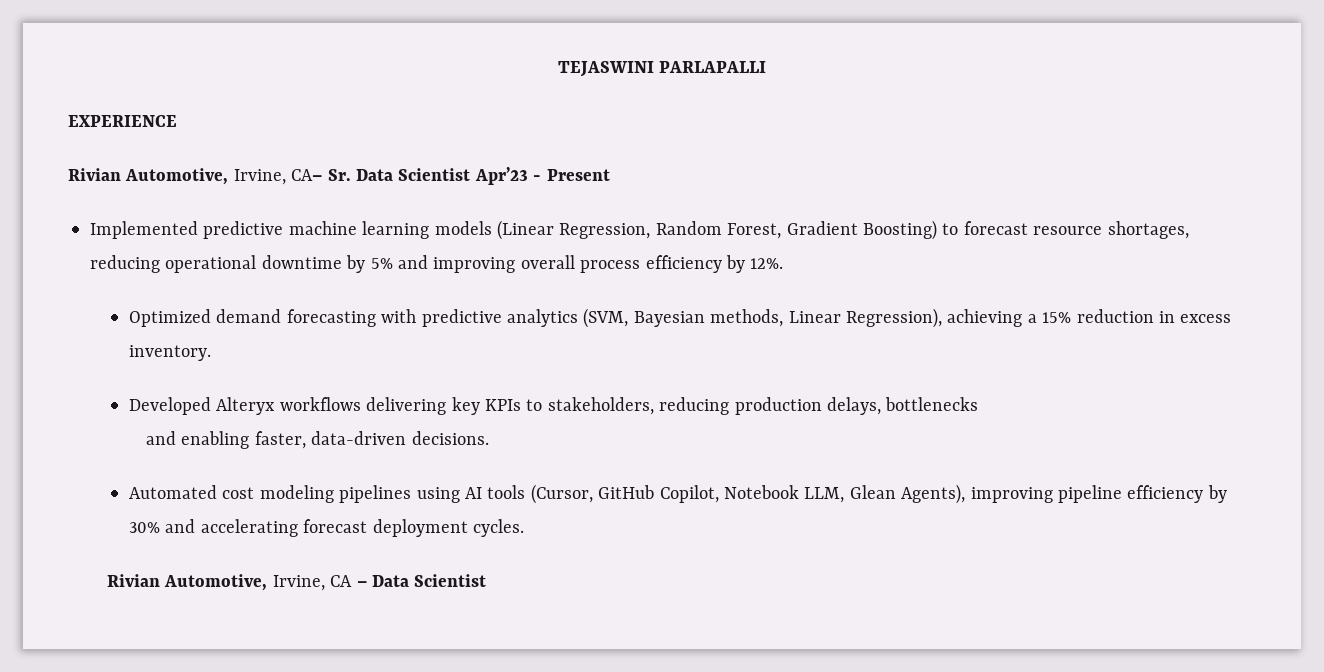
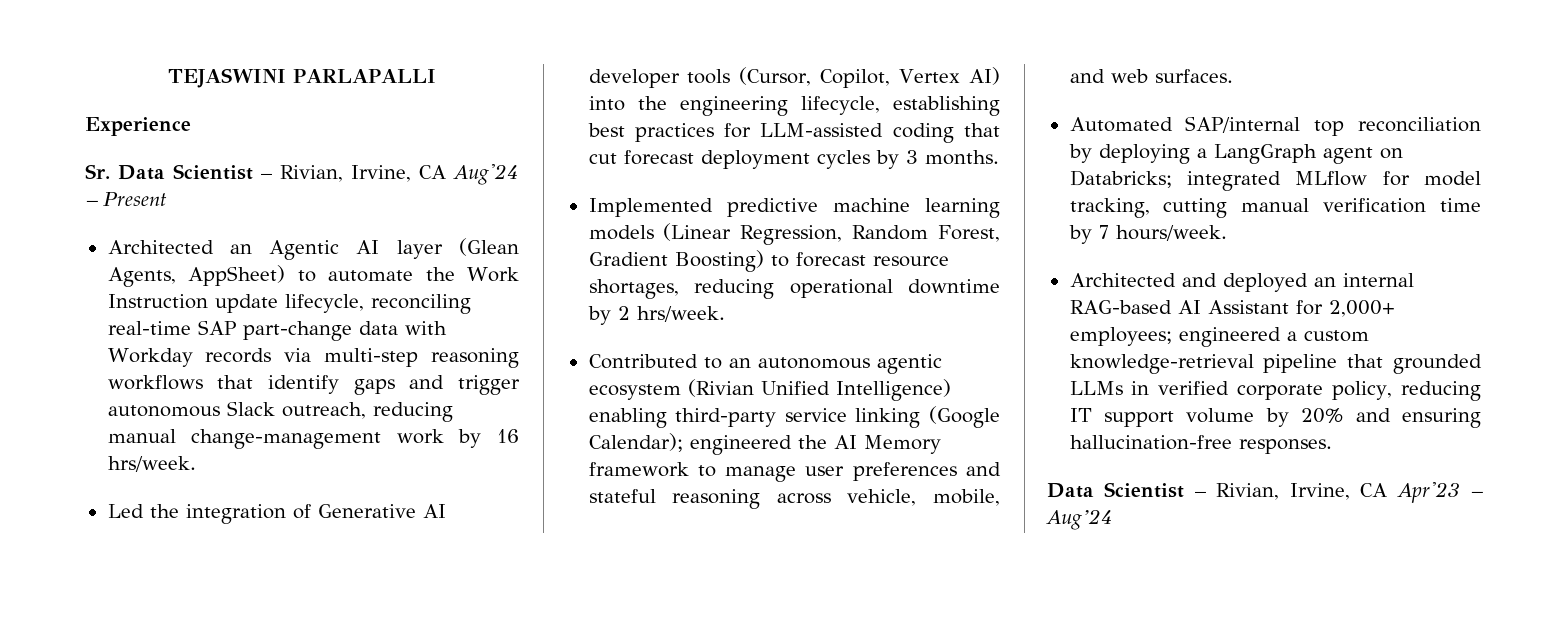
[68,115,177,127] [68,167,610,185] EXPERIENCE // Rivian Automotive, Irvine, CA– Sr. Data Scientist Apr’23 - Present -> [85,117,191,136] [85,164,519,185] [85,192,167,206] [107,238,519,260] [107,265,520,287] [107,294,471,314] [107,320,447,341] [107,348,519,368] [107,375,520,395] [107,401,453,422] [107,429,519,449] [107,456,196,472] [107,504,446,524] [588,67,1000,88] [588,96,1000,116] [587,123,1000,143] [588,150,999,169] Experience // Sr. Data Scientist – Rivian, Irvine, CA Aug'24 – Present // Architected an Agentic AI layer (Glean Agents, AppSheet) to automate the Work Instruction update lifecycle, reconciling real-time SAP part-change data with Workday records via multi-step reasoning workflows that identify gaps and trigger autonomous Slack outreach, reducing manual change-management work by 16 hrs/week. // Led the integration of Generative AI developer tools (Cursor, Copilot, Vertex AI) into the engineering lifecycle, establishing best practices for LLM-assisted coding that cut forecast deployment cycles by 3 months.
[370,255,784,273] [128,308,1232,328] [128,345,211,361] [128,397,979,415] [145,431,489,449] [128,484,1227,504] [128,519,524,537] [106,574,487,591] 5% and improving overall process efficiency by 12%. // Optimized demand forecasting with predictive analytics (SVM, Bayesian methods, Linear Regression), achieving a 15% reduction in excess inventory. // Developed Alteryx workflows delivering key KPIs to stakeholders, reducing production delays, bottlenecks // and enabling faster, data-driven decisions. // Automated cost modeling pipelines using AI tools (Cursor, GitHub Copilot, Notebook LLM, Glean Agents), improving pipeline efficiency by 30% and accelerating forecast deployment cycles. // Rivian Automotive, Irvine, CA – Data Scientist -> [617,306,725,322] [588,354,942,374] [588,379,951,401] [588,406,1000,428] [588,433,941,455] [588,462,1001,482] [588,489,1000,509] [1069,69,1233,83] [1069,116,1481,136] [1068,144,1403,164] [1069,170,1481,191] [1069,198,1481,218] [1068,225,1227,244] [1069,273,1414,292] [1069,300,1395,317] [1069,327,1369,347] [1069,354,1482,374] [1069,381,1481,401] [1069,408,1481,428] [1069,435,1332,454] [1047,482,1483,503] [1046,509,1113,530] 2 hrs/week. // Contributed to an autonomous agentic ecosystem (Rivian Unified Intelligence) enabling third-party service linking (Google Calendar); engineered the AI Memory framework to manage user preferences and stateful reasoning across vehicle, mobile, and web surfaces. // Automated SAP/internal top reconciliation by deploying a LangGraph agent on Databricks; integrated MLflow for model tracking, cutting manual verification time by 7 hours/week. // Architected and deployed an internal RAG-based AI Assistant for 2,000+ employees; engineered a custom knowledge-retrieval pipeline that grounded LLMs in verified corporate policy, reducing IT support volume by 20% and ensuring hallucination-free responses. // Data Scientist – Rivian, Irvine, CA Apr'23 – Aug’24

